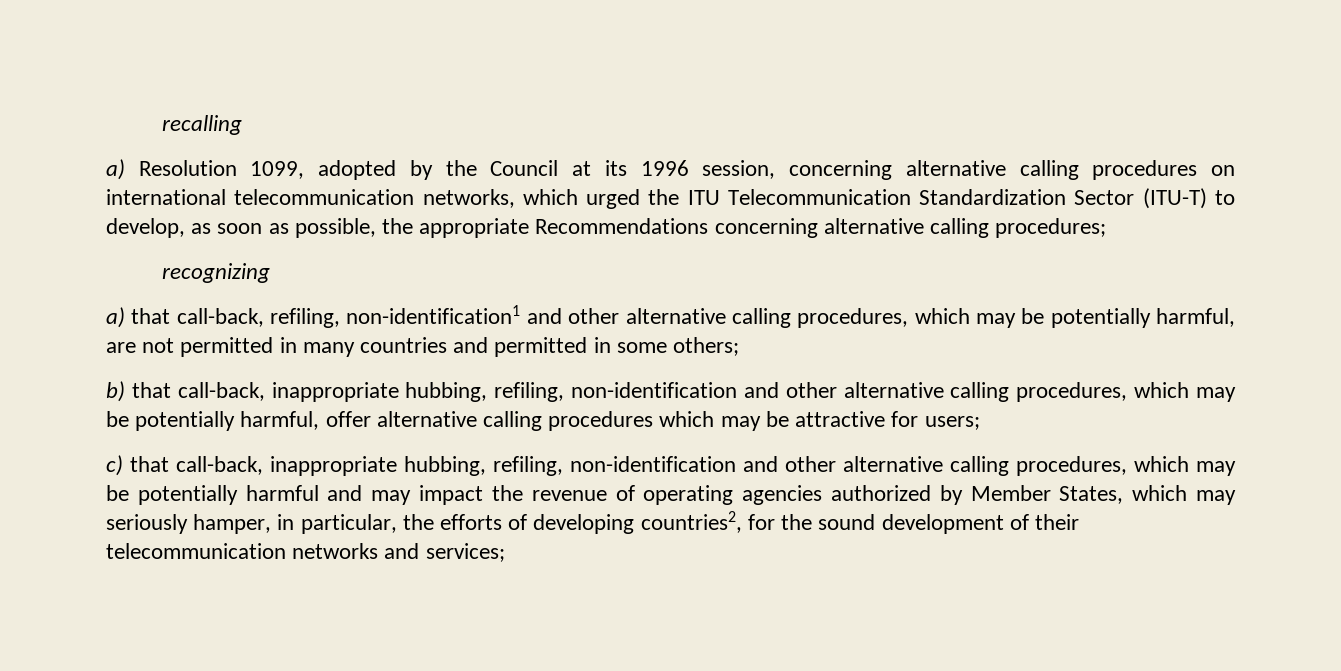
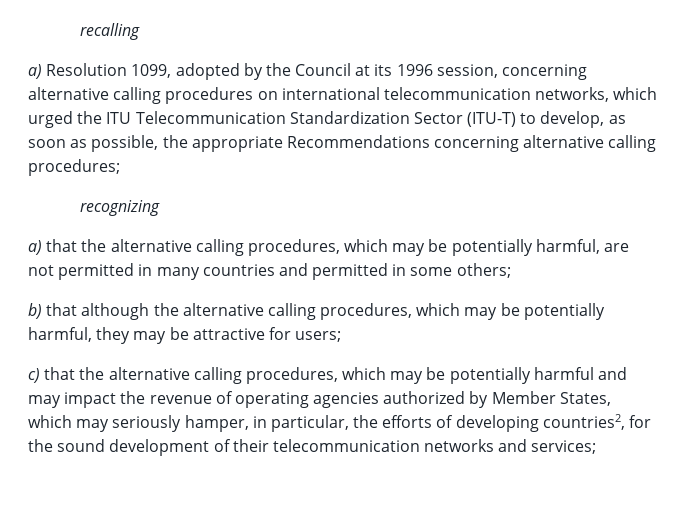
[176,305,620,328] call-back, refiling, non-identification1 and other -> [81,239,107,252] the
[177,382,1236,402] [106,411,715,431] call-back, inappropriate hubbing, refiling, non-identification and other alternative calling procedures, which may be potentially harmful, offer alternative calling procedures which -> [81,303,605,320] [28,327,131,344] although the alternative calling procedures, which may be potentially harmful, they
[176,456,836,476] call-back, inappropriate hubbing, refiling, non-identification and other -> [79,367,105,380] the

